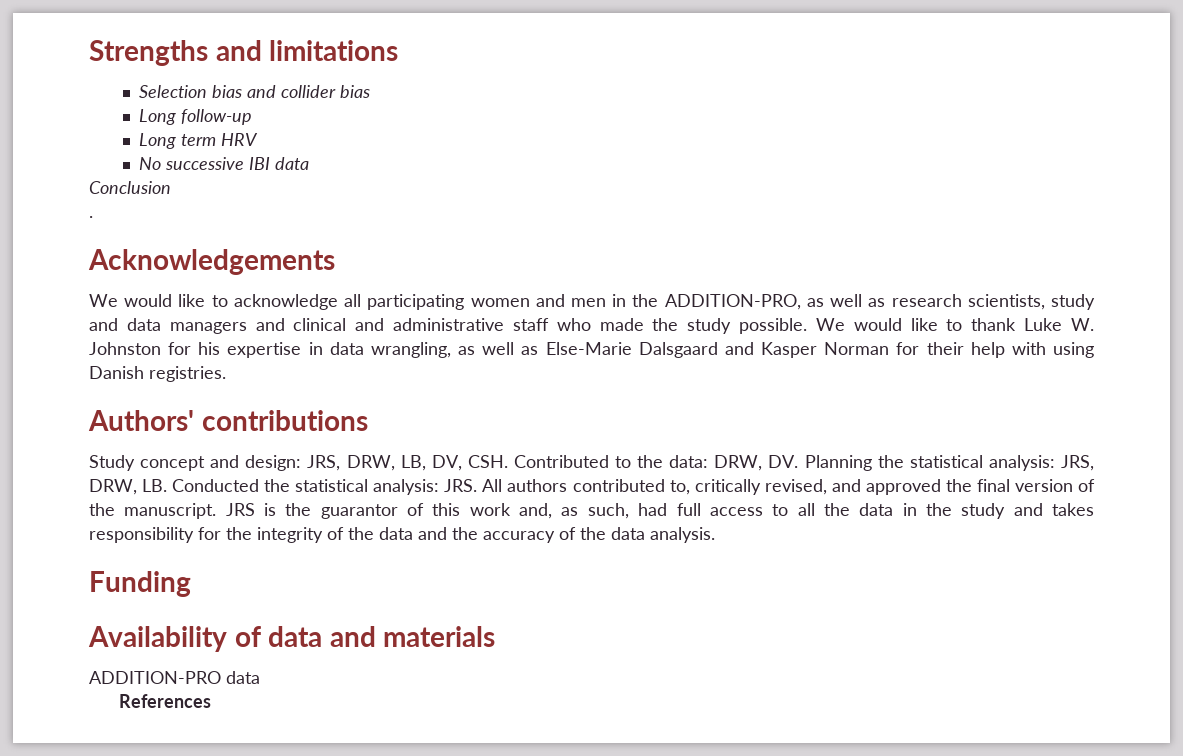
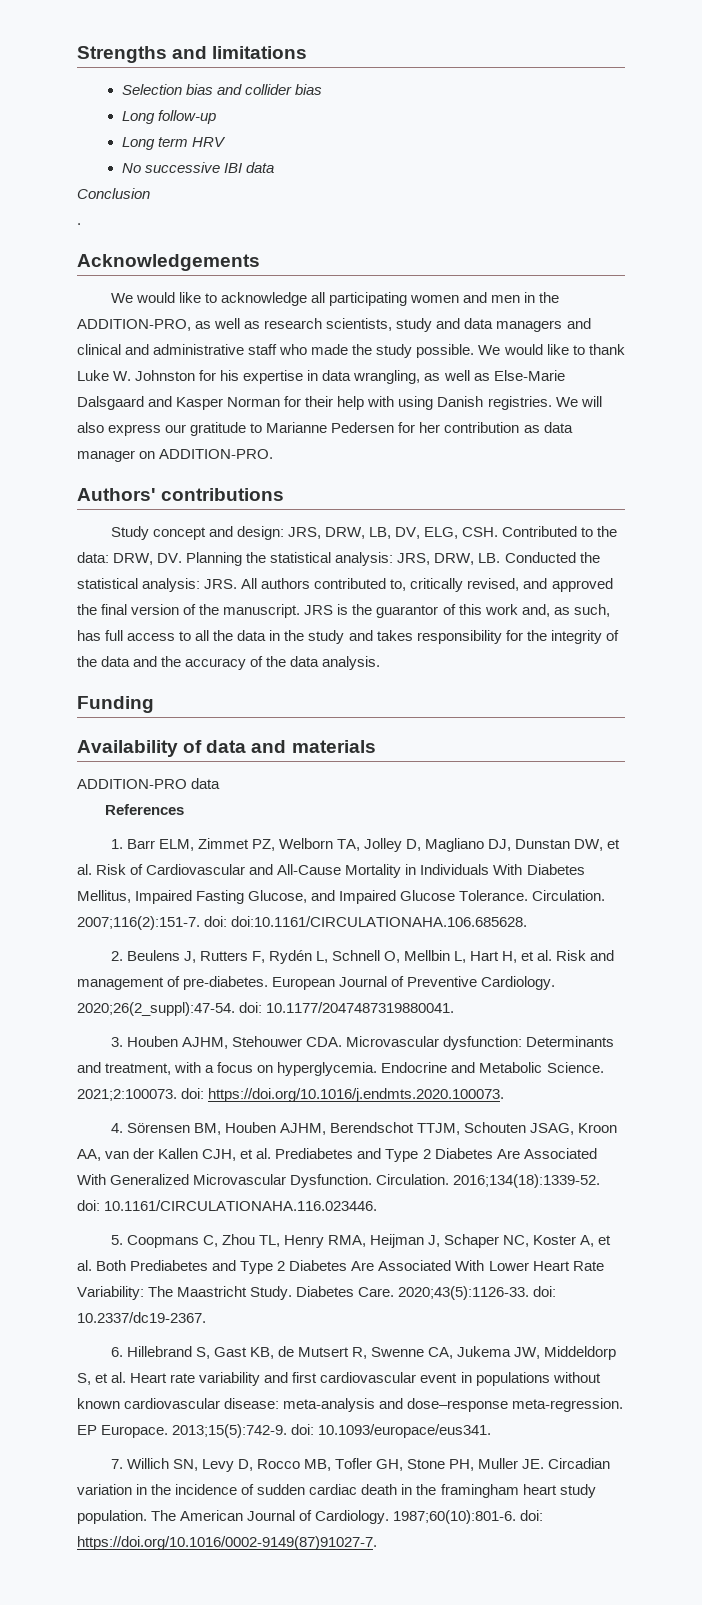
(226, 374) none -> [555,396,602,407] [77,422,573,436] [77,449,274,462] We will also express our gratitude to Marianne Pedersen for her contribution as data manager on ADDITION-PRO.
(462, 463) none -> [424,527,459,539] ELG,
[638,503,668,516] had -> [77,630,101,641] has
(212, 701) none -> [110,838,621,852] [77,864,585,878] [77,890,606,904] [77,916,528,930] [110,950,615,964] [77,976,556,990] [77,1002,455,1016] [110,1036,615,1050] [77,1062,604,1076] [77,1088,505,1102] [110,1122,618,1135] [77,1148,597,1162] [77,1174,601,1188] [77,1200,378,1211] [110,1234,612,1248] [77,1260,604,1274] [77,1286,557,1300] [77,1312,206,1323] [110,1346,617,1360] [77,1372,601,1386] [77,1398,624,1412] [77,1424,492,1438] [110,1458,611,1472] [77,1484,596,1498] [77,1510,544,1524] [77,1536,377,1550] // 1. Barr ELM, Zimmet PZ, Welborn TA, Jolley D, Magliano DJ, Dunstan DW, et al. Risk of Cardiovascular and All-Cause Mortality in Individuals With Diabetes Mellitus, Impaired Fasting Glucose, and Impaired Glucose Tolerance. Circulation. 2007;116(2):151-7. doi: doi:10.1161/CIRCULATIONAHA.106.685628. // 2. Beulens J, Rutters F, Rydén L, Schnell O, Mellbin L, Hart H, et al. Risk and management of pre-diabetes. European Journal of Preventive Cardiology. 2020;26(2_suppl):47-54. doi: 10.1177/2047487319880041. // 3. Houben AJHM, Stehouwer CDA. Microvascular dysfunction: Determinants and treatment, with a focus on hyperglycemia. Endocrine and Metabolic Science. 2021;2:100073. doi: https://doi.org/10.1016/j.endmts.2020.100073. // 4. Sörensen BM, Houben AJHM, Berendschot TTJM, Schouten JSAG, Kroon AA, van der Kallen CJH, et al. Prediabetes and Type 2 Diabetes Are Associated With Generalized Microvascular Dysfunction. Circulation. 2016;134(18):1339-52. doi: 10.1161/CIRCULATIONAHA.116.023446. // 5. Coopmans C, Zhou TL, Henry RMA, Heijman J, Schaper NC, Koster A, et al. Both Prediabetes and Type 2 Diabetes Are Associated With Lower Heart Rate Variability: The Maastricht Study. Diabetes Care. 2020;43(5):1126-33. doi: 10.2337/dc19-2367. // 6. Hillebrand S, Gast KB, de Mutsert R, Swenne CA, Jukema JW, Middeldorp S, et al. Heart rate variability and first cardiovascular event in populations without known cardiovascular disease: meta-analysis and dose–response meta-regression. EP Europace. 2013;15(5):742-9. doi: 10.1093/europace/eus341. // 7. Willich SN, Levy D, Rocco MB, Tofler GH, Stone PH, Muller JE. Circadian variation in the incidence of sudden cardiac death in the framingham heart study population. The American Journal of Cardiology. 1987;60(10):801-6. doi: https://doi.org/10.1016/0002-9149(87)91027-7.

